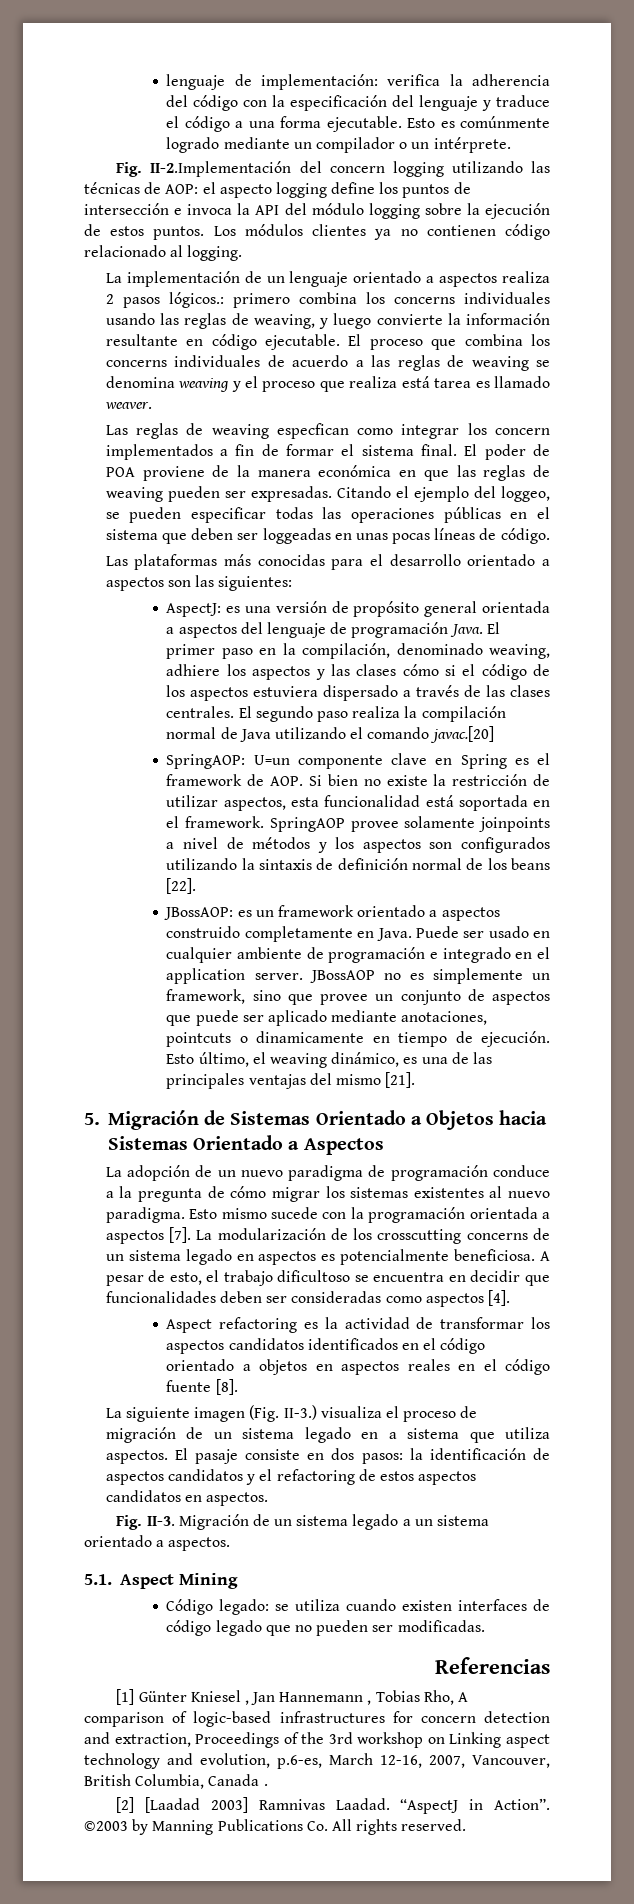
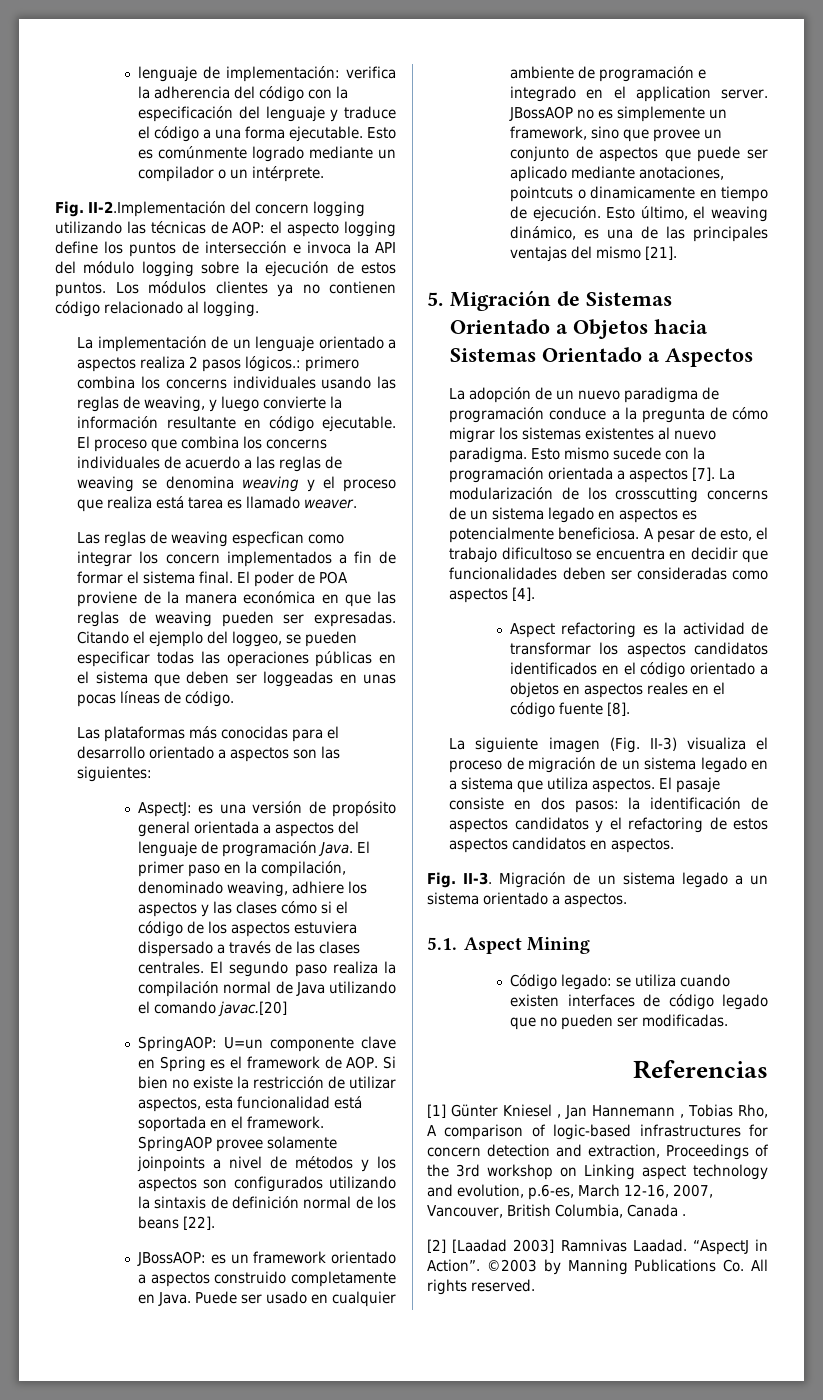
[283,1405,317,1420] II-3.) -> [649,737,677,751] II-3)

